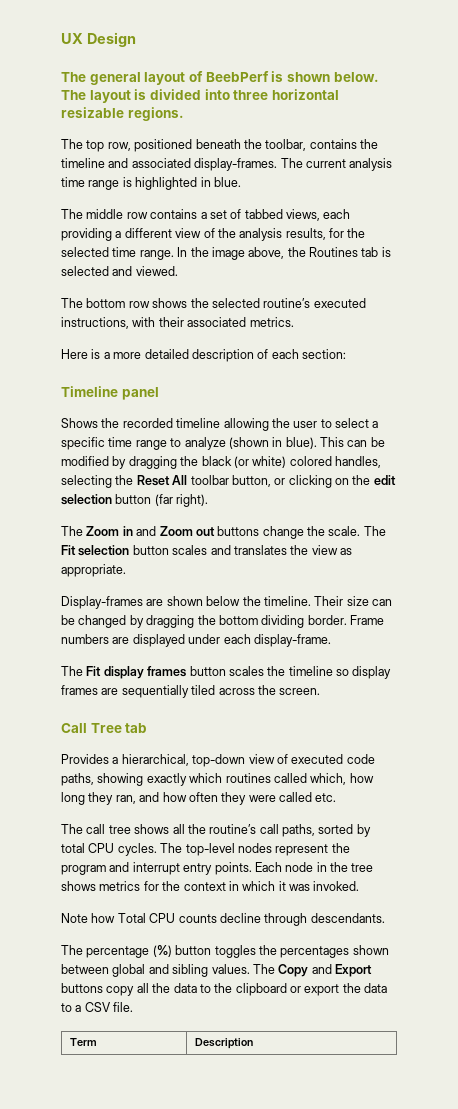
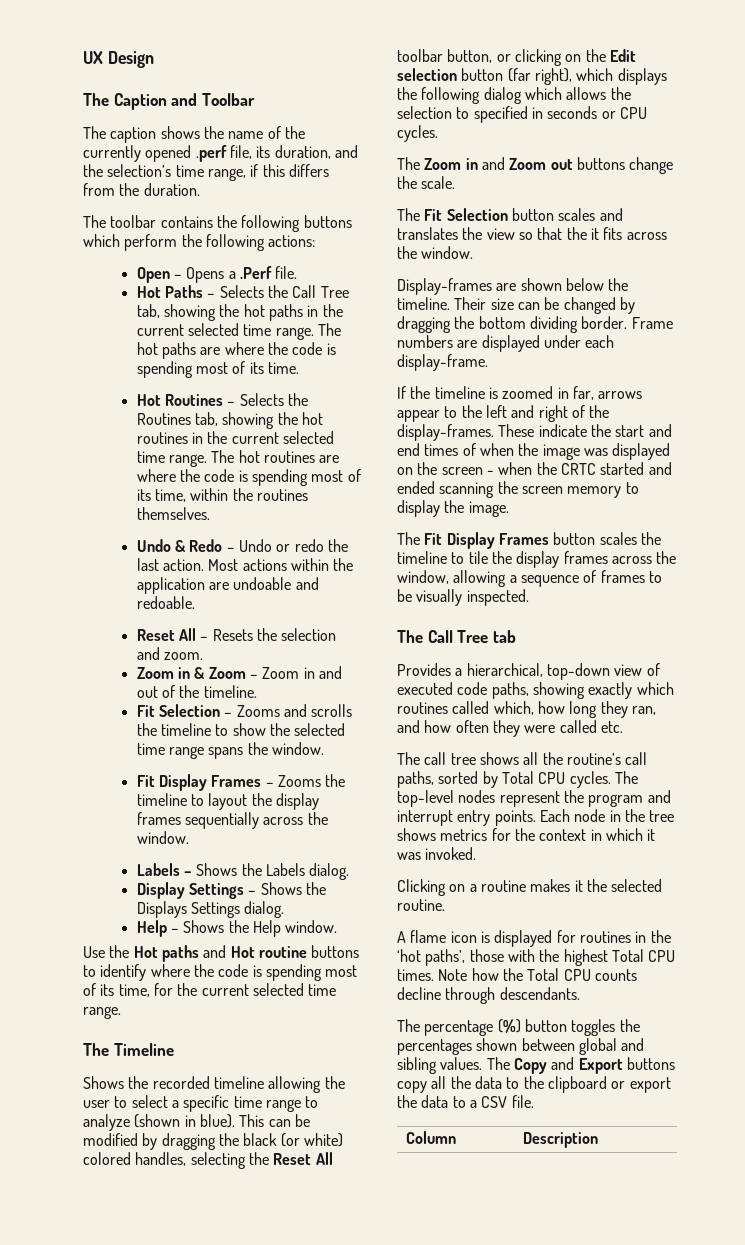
[89,71,379,85] [61,89,339,103] [61,107,184,121] [61,139,378,152] [61,158,393,171] [61,177,241,190] [61,209,351,221] [61,228,366,241] [61,247,391,260] [61,266,178,276] [61,298,366,308] [61,317,294,329] [61,349,346,362] general layout of BeebPerf is shown below. The layout is divided into three horizontal resizable regions. // The top row, positioned beneath the toolbar, contains the timeline and associated display-frames. The current analysis time range is highlighted in blue. // The middle row contains a set of tabbed views, each providing a different view of the analysis results, for the selected time range. In the image above, the Routines tab is selected and viewed. // The bottom row shows the selected routine’s executed instructions, with their associated metrics. // Here is a more detailed description of each section: // -> [113,93,255,110] [83,126,305,143] [83,145,358,162] [83,164,329,181] [83,183,200,196] [83,215,352,232] [83,234,316,251] [136,266,298,283] [136,285,349,298] [136,304,343,321] [136,323,342,340] [136,342,336,359] [136,361,300,378] [136,393,309,406] [136,412,324,429] [136,431,335,444] [136,450,340,467] [136,469,361,486] [136,488,309,502] [136,507,210,520] [136,539,349,552] [136,558,354,571] [136,577,319,594] [136,596,195,609] [136,628,337,641] [136,647,204,660] [136,666,343,679] [136,685,257,698] [136,704,353,717] [136,723,346,736] [136,742,325,759] [136,774,346,791] [136,793,320,810] [136,812,328,829] [136,831,189,844] [136,863,350,880] [136,882,327,899] [136,901,285,918] [136,920,338,937] [83,945,360,962] [83,964,358,981] [83,983,337,997] [83,1006,121,1019] [83,1043,109,1056] Caption and Toolbar // The caption shows the name of the currently opened .perf file, its duration, and the selection’s time range, if this differs from the duration. // The toolbar contains the following buttons which perform the following actions: // Open – Opens a .Perf file. // Hot Paths – Selects the Call Tree tab, showing the hot paths in the current selected time range. The hot paths are where the code is spending most of its time. // Hot Routines – Selects the Routines tab, showing the hot routines in the current selected time range. The hot routines are where the code is spending most of its time, within the routines themselves. // Undo & Redo – Undo or redo the last action. Most actions within the application are undoable and redoable. // Reset All – Resets the selection and zoom. // Zoom in & Zoom – Zoom in and out of the timeline. // Fit Selection – Zooms and scrolls the timeline to show the selected time range spans the window. // Fit Display Frames – Zooms the timeline to layout the display frames sequentially across the window. // Labels – Shows the Labels dialog. // Display Settings – Shows the Displays Settings dialog. // Help – Shows the Help window. // Use the Hot paths and Hot routine buttons to identify where the code is spending most of its time, for the current selected time range. // The
[121,387,159,400] panel -> (174, 1049) none
[373,475,396,485] edit -> [609,49,636,62] Edit
[176,494,209,507] right). -> [534,68,667,85] [397,87,631,104] [397,106,647,123] [397,125,438,142] right), which displays the following dialog which allows the selection to specified in seconds or CPU cycles.
[363,526,386,536] [61,545,130,556] The Fit selection -> [397,208,508,221] // The Fit Selection
[340,548,352,555] [61,564,126,577] as appropriate. -> [518,227,667,240] [397,246,474,259] so that the it fits across the window.
[61,666,187,679] // The Fit display frames -> [397,386,643,400] [397,405,610,422] [397,424,672,441] [397,443,671,460] [397,462,672,475] [397,481,639,498] [397,500,509,517] [397,532,549,549] // If the timeline is zoomed in far, arrows appear to the left and right of the display-frames. These indicate the start and end times of when the image was displayed on the screen - when the CRTC started and ended scanning the screen memory to display the image. // The Fit Display Frames
[336,666,392,679] [61,685,321,698] so display frames are sequentially tiled across the screen. // -> [451,551,677,568] [397,570,662,587] [397,589,529,606] [397,630,423,643] to tile the display frames across the window, allowing a sequence of frames to be visually inspected. // The
[61,843,85,853] total -> [501,771,534,784] Total
(360, 886) none -> [397,879,663,896] [397,899,445,911] [397,930,671,947] [397,949,676,966] [397,969,434,981] Clicking on a routine makes it the selected routine. // A flame icon is displayed for routines in the ‘hot paths’, those with the highest Total CPU times.
(116, 918) none -> [502,968,523,981] the
[70,1038,98,1046] Term -> [405,1131,456,1144] Column

